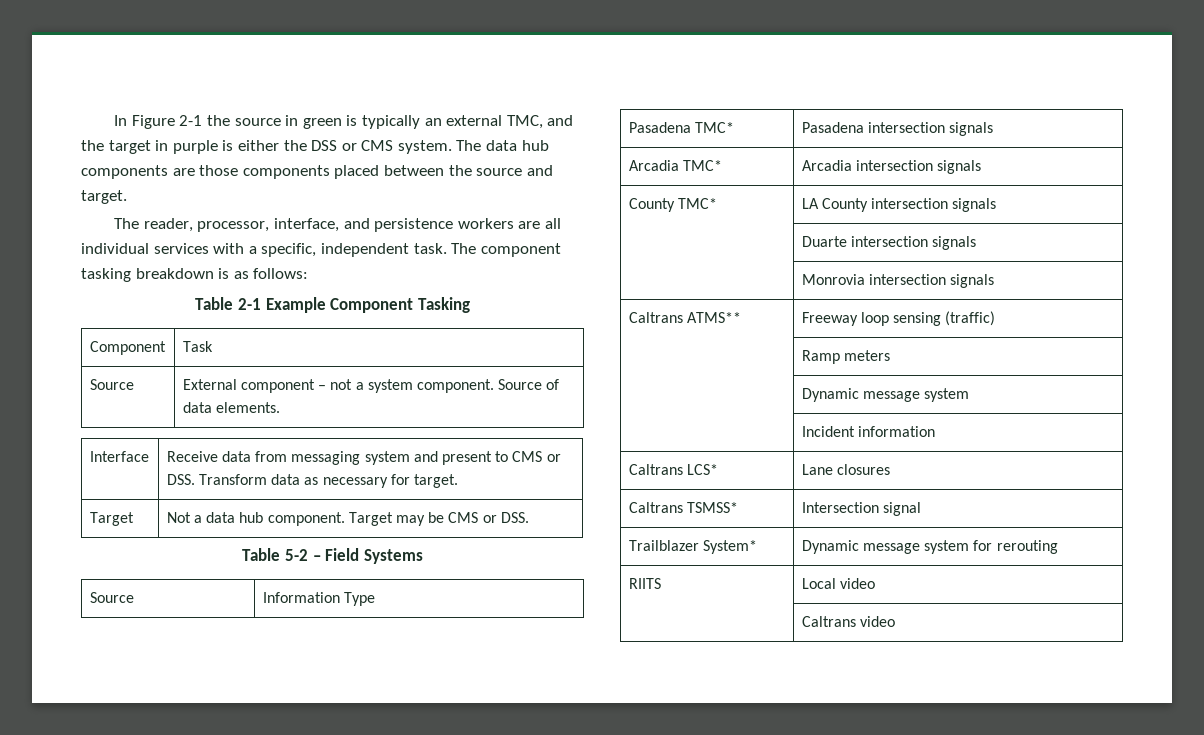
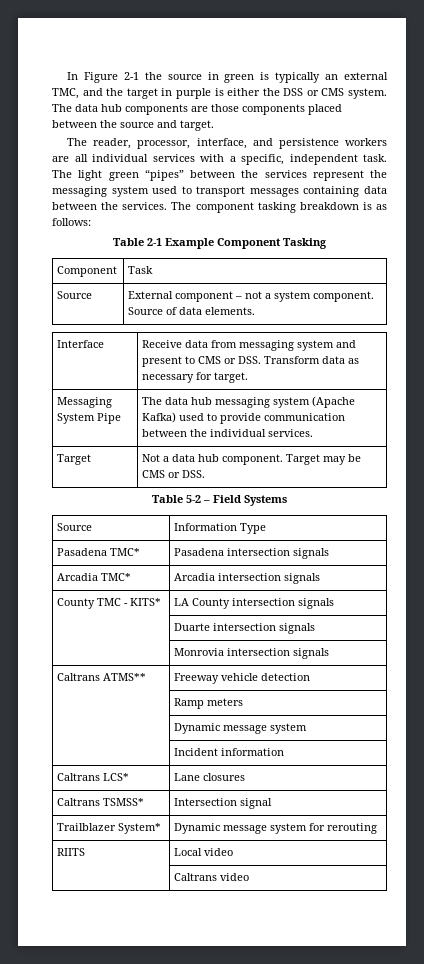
(477, 248) none -> [78,169,387,181] [52,186,387,197] [52,202,192,210] light green “pipes” between the services represent the messaging system used to transport messages containing data between the services. The
(458, 481) none -> [57,397,113,408] [57,413,122,424] [142,396,356,408] [142,412,346,424] [142,429,314,437] // Messaging System Pipe | The data hub messaging system (Apache Kafka) used to provide communication between the individual services.
[678,198,718,209] TMC* -> [97,598,162,606] TMC - KITS*
[861,311,996,326] loop sensing (traffic) -> [221,673,311,681] vehicle detection

